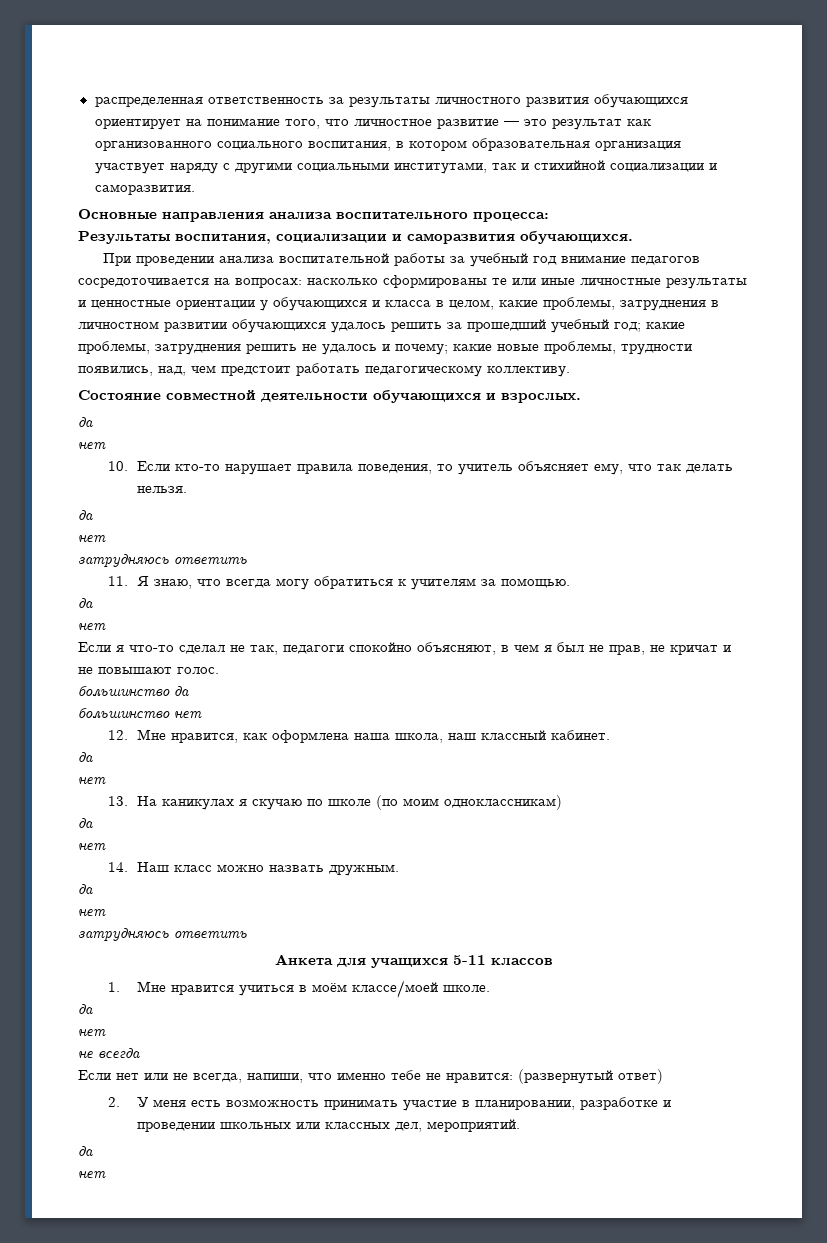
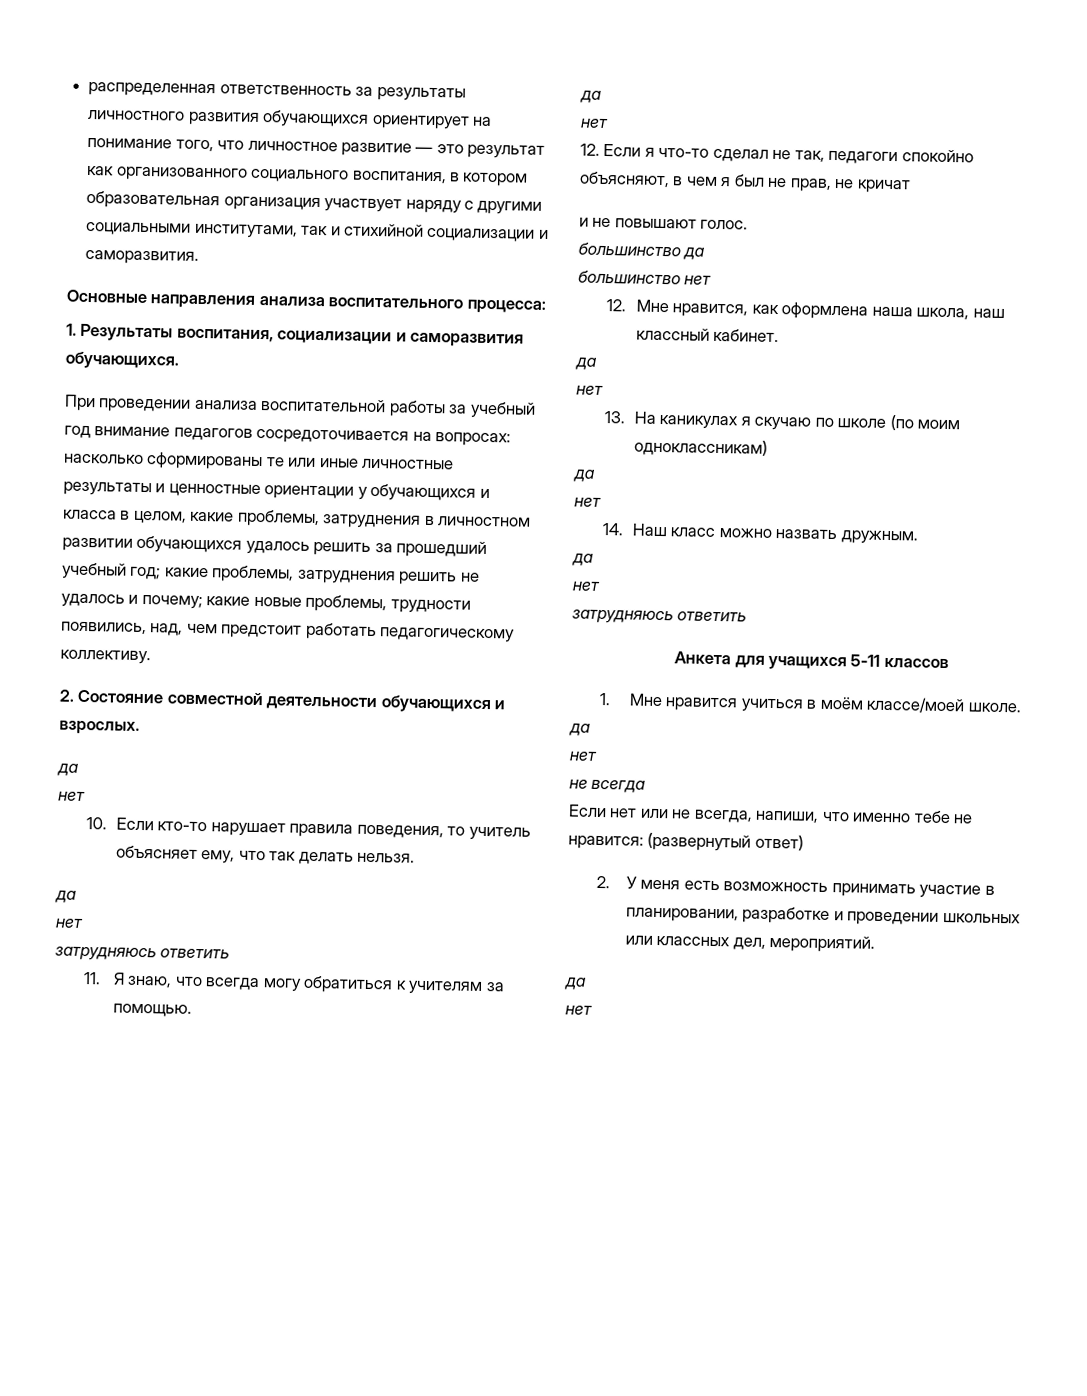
(549, 217) none -> [66,323,77,336] 1.
(570, 371) none -> [59,689,75,702] 2.
(106, 627) none -> [580,143,600,156] 12.
(718, 650) none -> (911, 186) //

